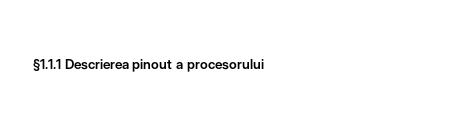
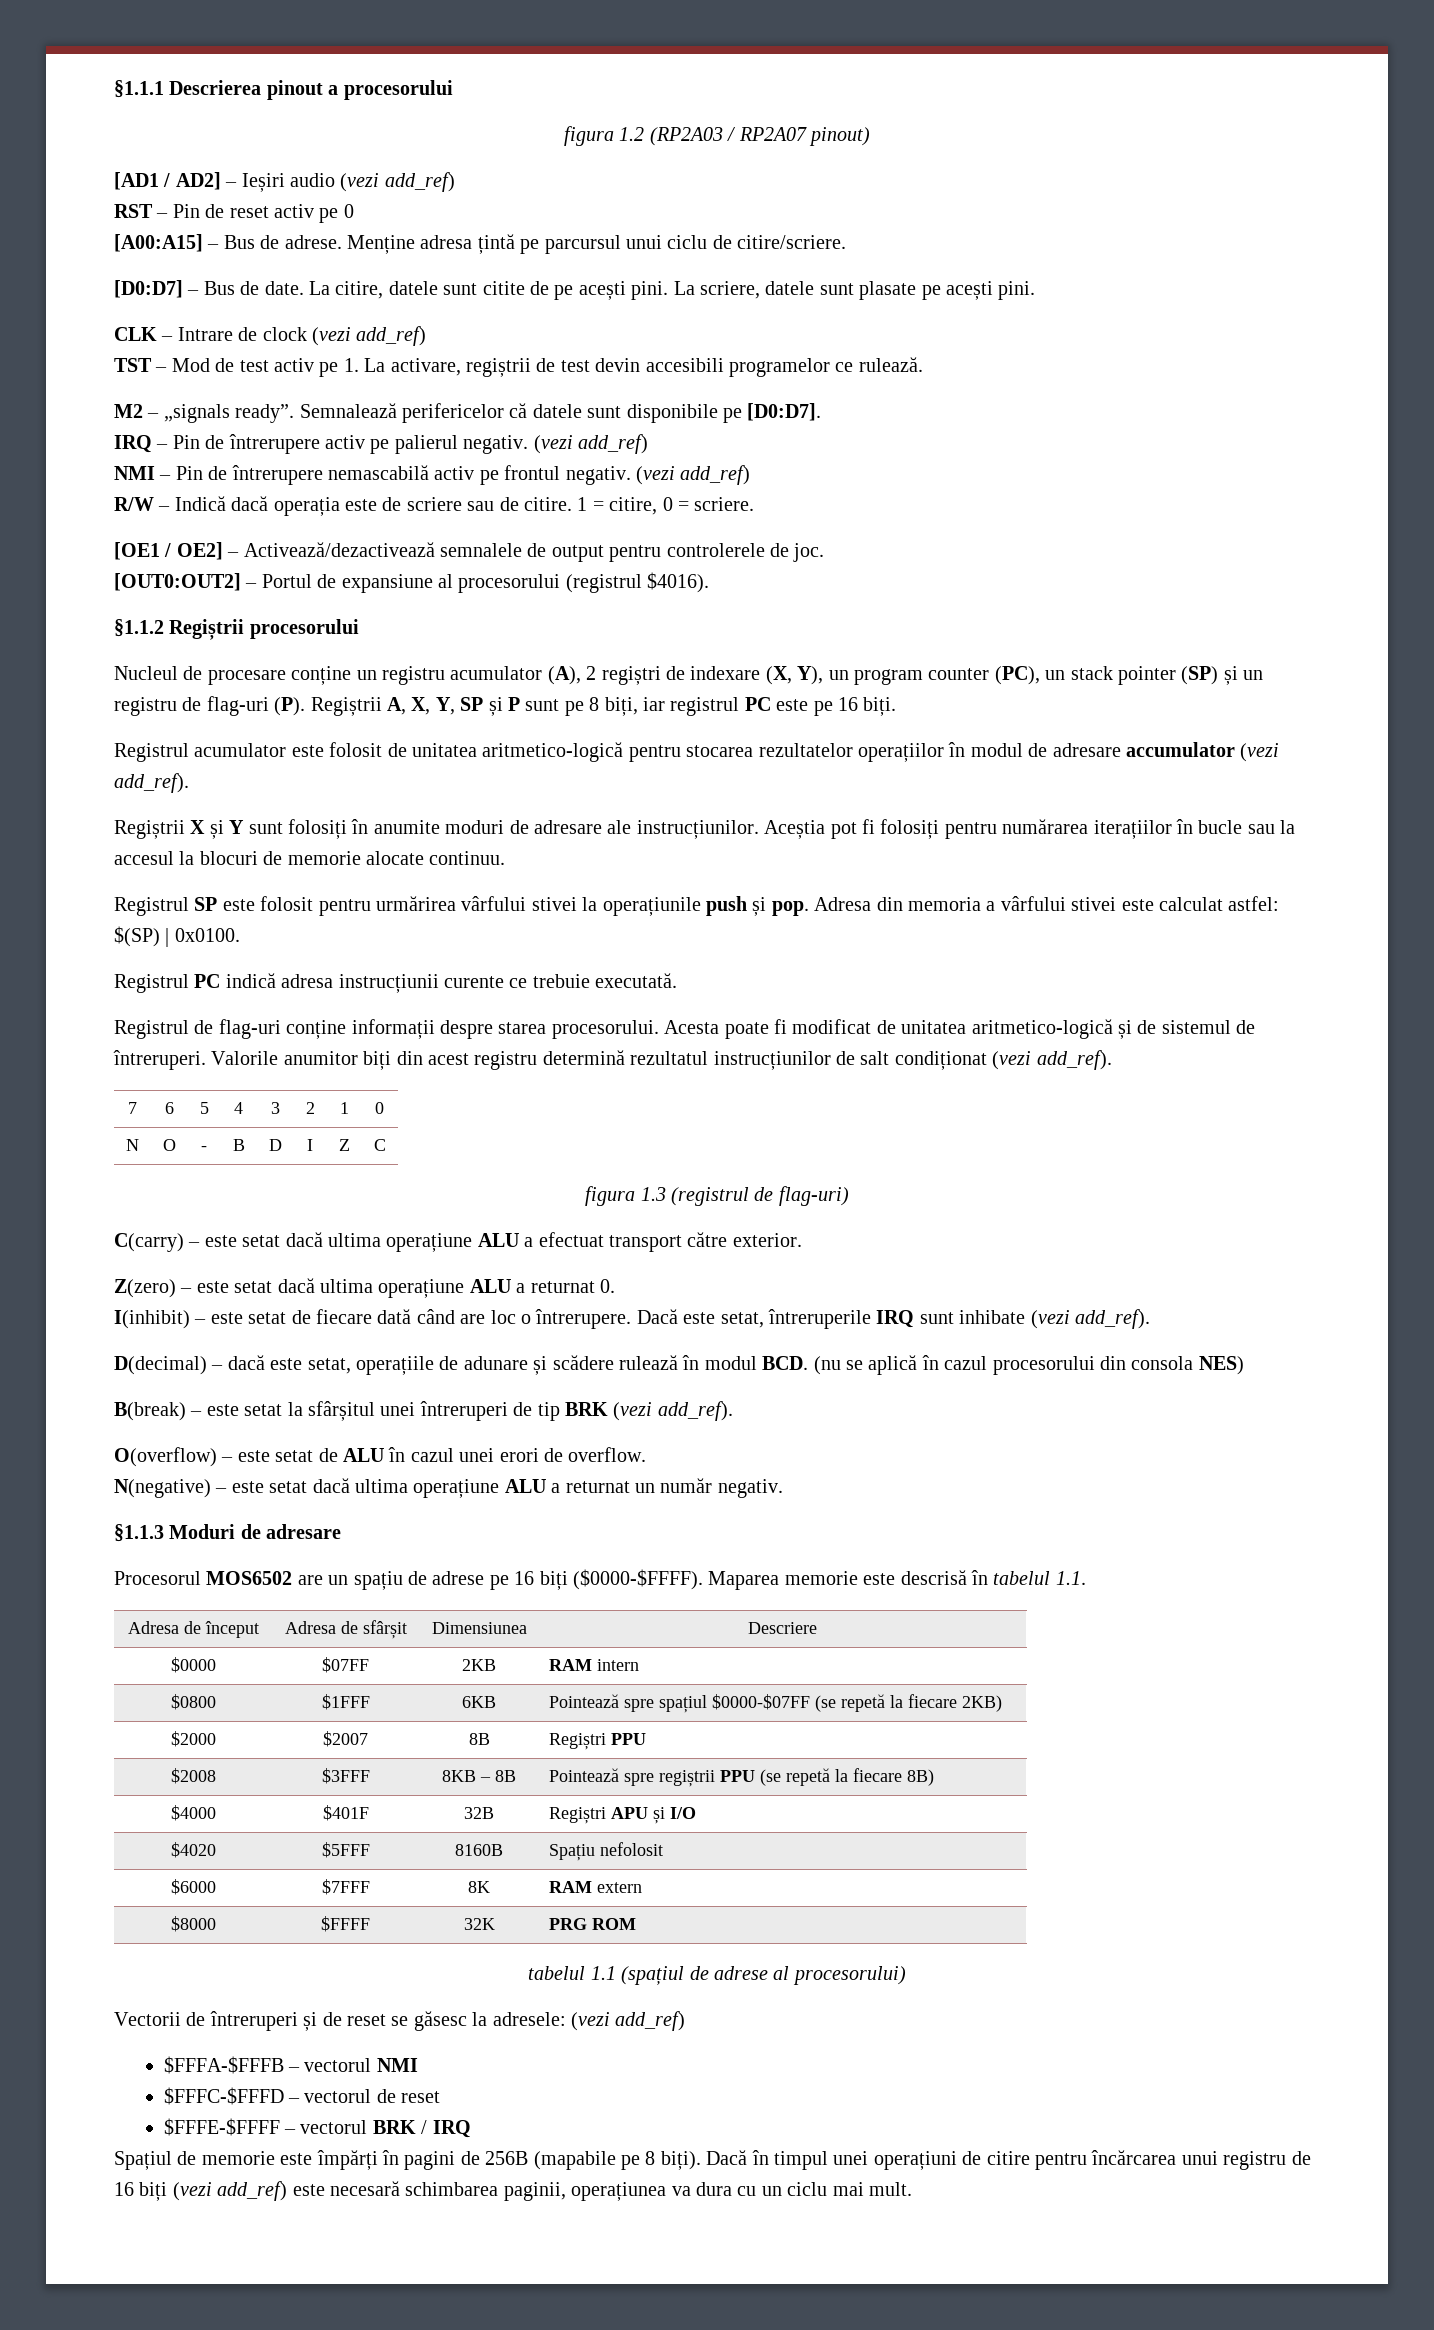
(264, 65) none -> [564,126,870,146] [114,172,455,192] [114,204,354,223] [114,234,847,254] [114,280,1036,300] [114,326,427,346] [114,357,923,377] [114,403,822,423] [114,434,648,454] [114,465,751,485] [114,496,755,516] [114,542,825,562] [114,572,710,593] [114,619,359,640] [114,666,1264,685] [114,696,897,716] [114,742,1280,762] [114,773,189,793] [114,819,1296,839] [114,851,506,865] [114,896,1280,916] [114,926,240,947] [114,973,678,993] [114,1019,1256,1039] [113,1050,1112,1070] [128,1102,137,1114] [164,1102,174,1114] [199,1102,209,1114] [234,1102,243,1114] [270,1102,280,1114] [305,1102,315,1114] [339,1102,349,1114] [375,1102,384,1114] [126,1139,139,1151] [162,1139,176,1151] [201,1146,207,1151] [232,1139,245,1151] [268,1139,282,1151] [307,1139,313,1151] [338,1139,350,1151] [373,1139,386,1151] [585,1186,849,1206] [114,1232,802,1252] [114,1278,615,1298] [114,1309,1150,1329] [114,1355,1244,1375] [114,1401,733,1421] [114,1447,647,1467] [114,1478,783,1498] [114,1524,342,1542] [114,1569,1086,1590] [127,1621,259,1638] [284,1620,407,1639] [431,1622,527,1634] [748,1622,817,1634] [170,1657,216,1673] [322,1657,369,1673] [462,1659,496,1671] [549,1659,640,1671] [170,1694,216,1710] [321,1694,370,1710] [462,1696,496,1708] [549,1694,1003,1713] [170,1731,216,1747] [323,1731,368,1747] [468,1733,490,1745] [549,1733,647,1750] [170,1768,216,1784] [321,1768,370,1784] [442,1770,516,1782] [549,1768,935,1787] [170,1805,216,1821] [322,1805,369,1821] [464,1807,494,1819] [549,1807,697,1824] [170,1842,216,1858] [321,1842,370,1858] [455,1844,503,1856] [549,1842,664,1861] [170,1879,216,1895] [321,1879,370,1895] [468,1881,490,1893] [549,1881,643,1893] [170,1916,216,1932] [321,1916,370,1932] [463,1918,495,1930] [549,1918,637,1930] [528,1966,906,1985] [114,2011,686,2031] [163,2056,418,2074] [163,2087,441,2105] [163,2118,471,2138] [114,2150,1311,2170] [114,2181,912,2201] // figura 1.2 (RP2A03 / RP2A07 pinout) // [AD1 / AD2] – Ieșiri audio (vezi add_ref) // RST – Pin de reset activ pe 0 // [A00:A15] – Bus de adrese. Menține adresa țintă pe parcursul unui ciclu de citire/scriere. // [D0:D7] – Bus de date. La citire, datele sunt citite de pe acești pini. La scriere, datele sunt plasate pe acești pini. // CLK – Intrare de clock (vezi add_ref) // TST – Mod de test activ pe 1. La activare, regiștrii de test devin accesibili programelor ce rulează. // M2 – „signals ready”. Semnalează perifericelor că datele sunt disponibile pe [D0:D7]. // IRQ – Pin de întrerupere activ pe palierul negativ. (vezi add_ref) // NMI – Pin de întrerupere nemascabilă activ pe frontul negativ. (vezi add_ref) // R/W – Indică dacă operația este de scriere sau de citire. 1 = citire, 0 = scriere. // [OE1 / OE2] – Activează/dezactivează semnalele de output pentru controlerele de joc. // [OUT0:OUT2] – Portul de expansiune al procesorului (registrul $4016). // §1.1.2 Regiștrii procesorului // Nucleul de procesare conține un registru acumulator (A), 2 regiștri de indexare (X, Y), un program counter (PC), un stack pointer (SP) și un registru de flag-uri (P). Regiștrii A, X, Y, SP și P sunt pe 8 biți, iar registrul PC este pe 16 biți. // Registrul acumulator este folosit de unitatea aritmetico-logică pentru stocarea rezultatelor operațiilor în modul de adresare accumulator (vezi add_ref). // Regiștrii X și Y sunt folosiți în anumite moduri de adresare ale instrucțiunilor. Aceștia pot fi folosiți pentru numărarea iterațiilor în bucle sau la accesul la blocuri de memorie alocate continuu. // Registrul SP este folosit pentru urmărirea vârfului stivei la operațiunile push și pop. Adresa din memoria a vârfului stivei este calculat astfel: $(SP) | 0x0100. // Registrul PC indică adresa instrucțiunii curente ce trebuie executată. // Registrul de flag-uri conține informații despre starea procesorului. Acesta poate fi modificat de unitatea aritmetico-logică și de sistemul de întreruperi. Valorile anumitor biți din acest registru determină rezultatul instrucțiunilor de salt condiționat (vezi add_ref). // 7 | 6 | 5 | 4 | 3 | 2 | 1 | 0 // N | O | - | B | D | I | Z | C // figura 1.3 (registrul de flag-uri) // C(carry) – este setat dacă ultima operațiune ALU a efectuat transport către exterior. // Z(zero) – este setat dacă ultima operațiune ALU a returnat 0. // I(inhibit) – este setat de fiecare dată când are loc o întrerupere. Dacă este setat, întreruperile IRQ sunt inhibate (vezi add_ref). // D(decimal) – dacă este setat, operațiile de adunare și scădere rulează în modul BCD. (nu se aplică în cazul procesorului din consola NES) // B(break) – este setat la sfârșitul unei întreruperi de tip BRK (vezi add_ref). // O(overflow) – este setat de ALU în cazul unei erori de overflow. // N(negative) – este setat dacă ultima operațiune ALU a returnat un număr negativ. // §1.1.3 Moduri de adresare // Procesorul MOS6502 are un spațiu de adrese pe 16 biți ($0000-$FFFF). Maparea memorie este descrisă în tabelul 1.1. // Adresa de început | Adresa de sfârșit | Dimensiunea | Descriere // $0000 | $07FF | 2KB | RAM intern // $0800 | $1FFF | 6KB | Pointează spre spațiul $0000-$07FF (se repetă la fiecare 2KB) // $2000 | $2007 | 8B | Regiștri PPU // $2008 | $3FFF | 8KB – 8B | Pointează spre regiștrii PPU (se repetă la fiecare 8B) // $4000 | $401F | 32B | Regiștri APU și I/O // $4020 | $5FFF | 8160B | Spațiu nefolosit // $6000 | $7FFF | 8K | RAM extern // $8000 | $FFFF | 32K | PRG ROM // tabelul 1.1 (spațiul de adrese al procesorului) // Vectorii de întreruperi și de reset se găsesc la adresele: (vezi add_ref) // $FFFA-$FFFB – vectorul NMI // $FFFC-$FFFD – vectorul de reset // $FFFE-$FFFF – vectorul BRK / IRQ // Spațiul de memorie este împărți în pagini de 256B (mapabile pe 8 biți). Dacă în timpul unei operațiuni de citire pentru încărcarea unui registru de 16 biți (vezi add_ref) este necesară schimbarea paginii, operațiunea va dura cu un ciclu mai mult.

